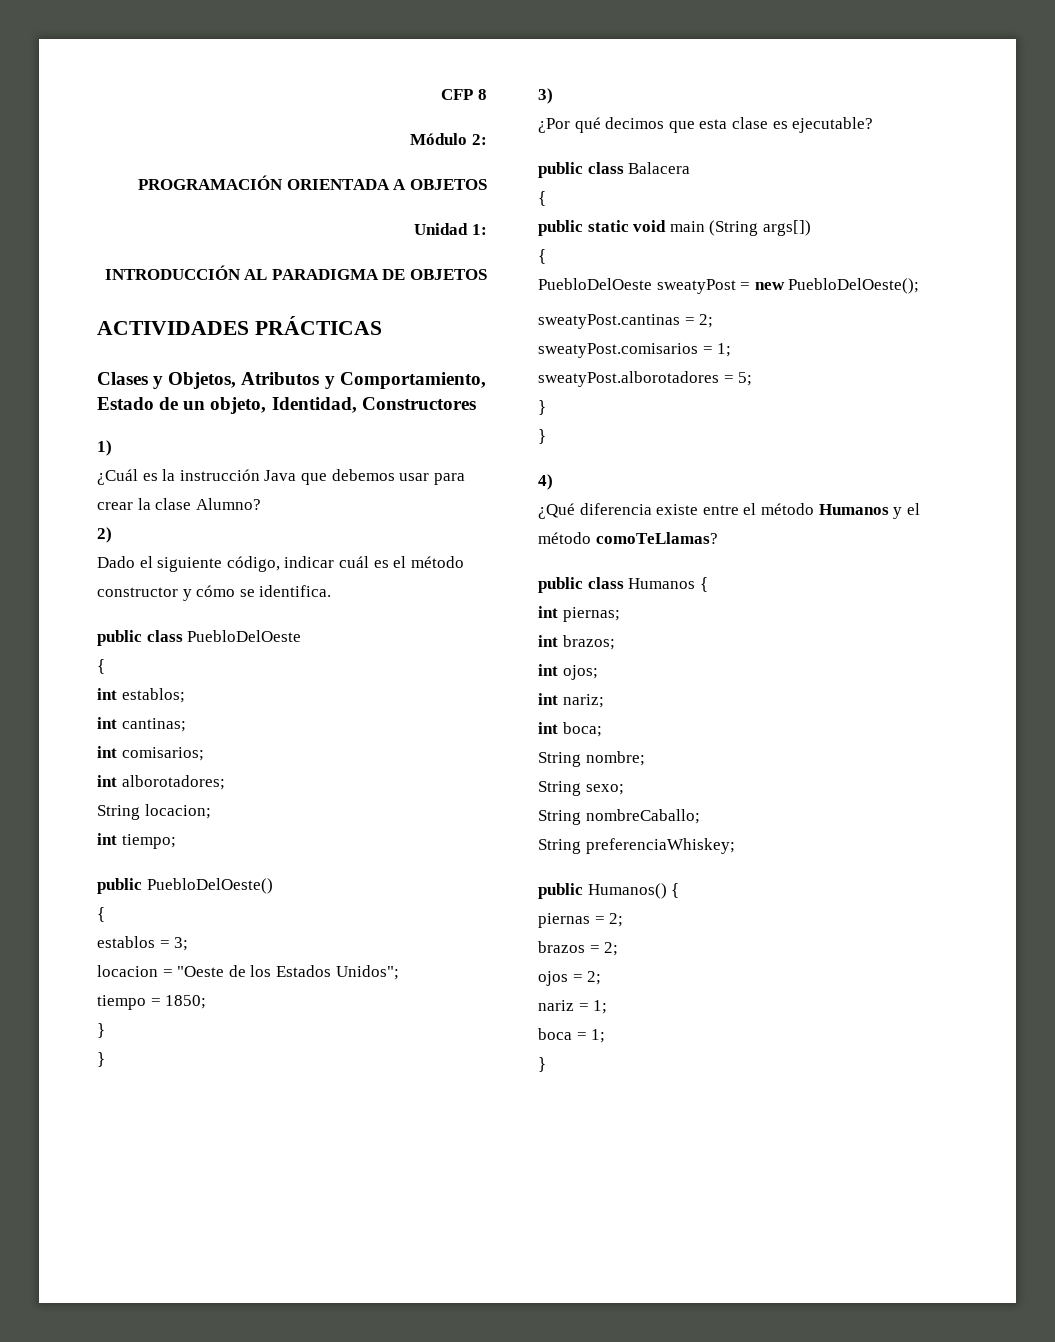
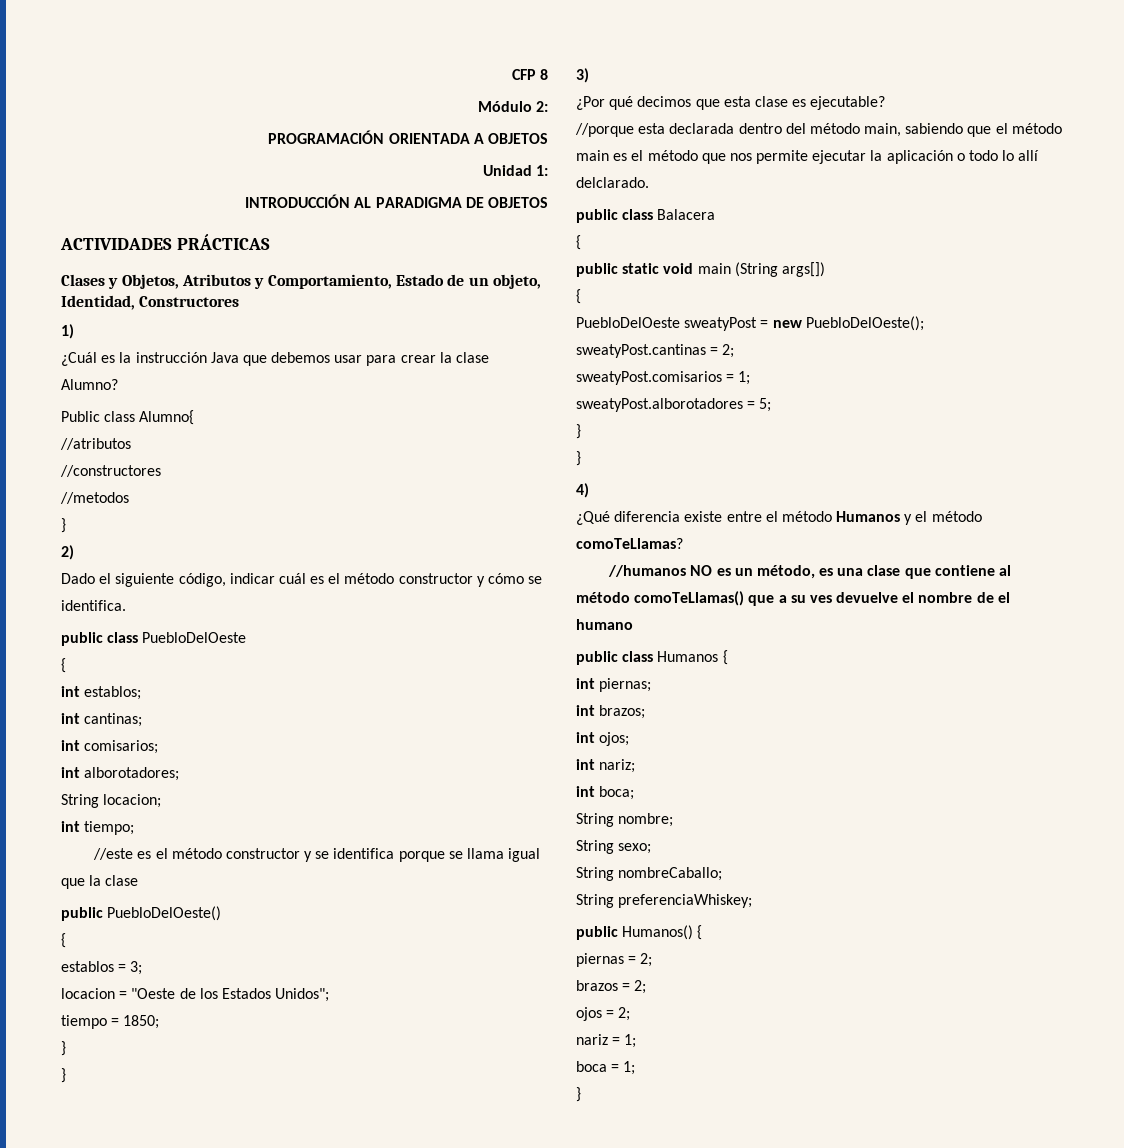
(261, 504) none -> [61,410,195,425] [60,438,131,450] [60,465,161,477] [60,492,129,504] [61,518,66,533] // Public class Alumno{ // //atributos // //constructores // //metodos // }
(176, 841) none -> [93,848,541,862] [61,875,139,889] // //este es el método constructor y se identifica porque se llama igual que la clase
(874, 125) none -> [575,123,1062,137] [576,150,1040,164] [576,177,649,188] // //porque esta declarada dentro del método main, sabiendo que el método main es el método que nos permite ejecutar la aplicación o todo lo allí delclarado.
(718, 538) none -> [608,565,1012,579] [576,591,1010,606] [576,619,633,630] // //humanos NO es un método, es una clase que contiene al método comoTeLlamas() que a su ves devuelve el nombre de el humano

